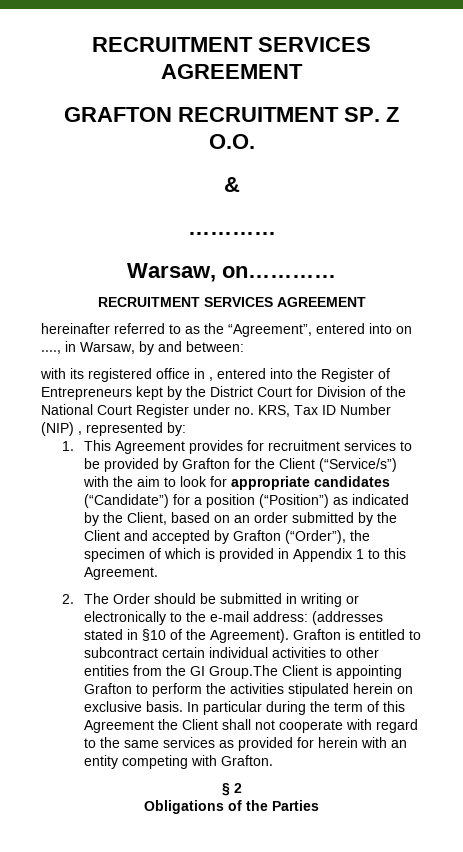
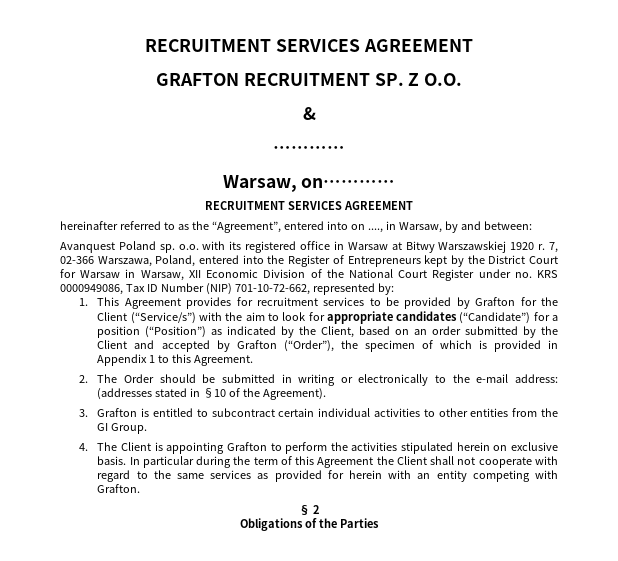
(244, 346) none -> [60,241,199,253] Avanquest Poland sp. o.o.
[209,377,213,381] , -> [347,241,559,253] [60,255,196,267] Warsaw at Bitwy Warszawskiej 1920 r. 7, 02-366 Warszawa, Poland,
(313, 391) none -> [80,269,259,281] Warsaw in Warsaw, XII Economic
[258,405,290,417] KRS, -> [537,270,558,278] [60,284,123,295] KRS 0000949086,
[78,431,82,435] , -> [234,284,310,295] 701-10-72-662,
(289, 636) none -> [78,409,88,417] // 3.
[208,665,278,679] Group.The -> [111,423,148,434] [78,442,118,451] Group. // 4. The

